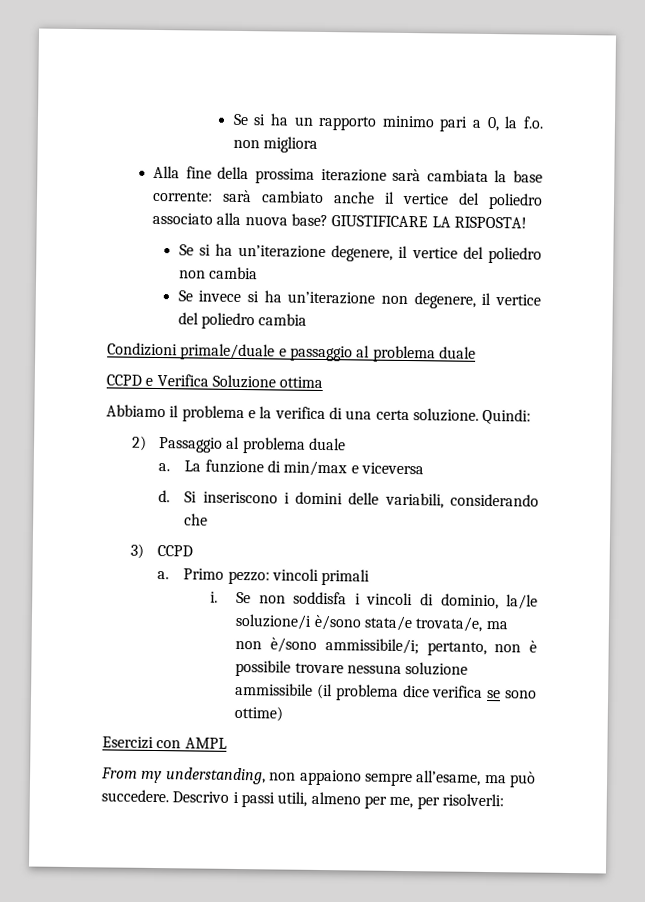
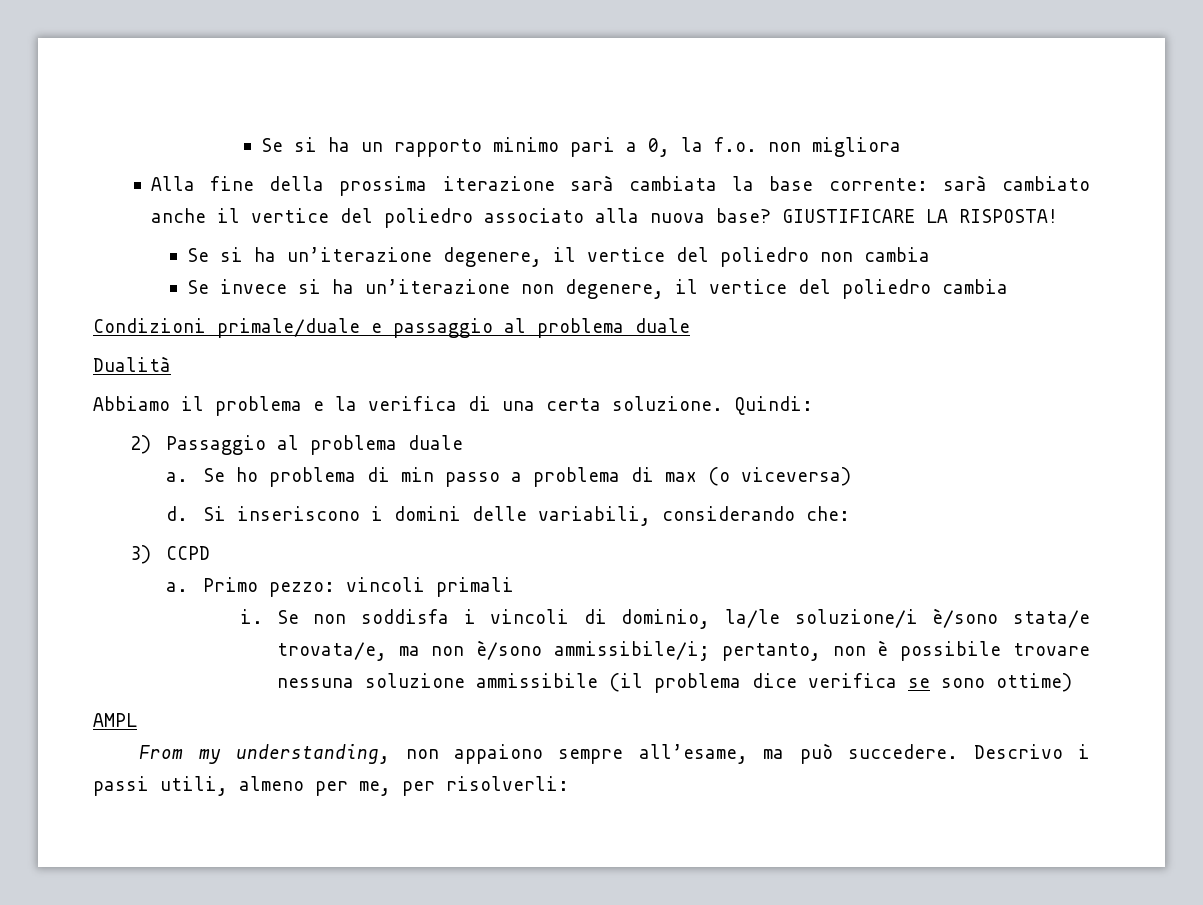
[106,374,324,389] CCPD e Verifica Soluzione ottima -> [93,356,171,372] Dualità
[184,459,425,477] La funzione di min/max e viceversa -> [203,467,852,487] Se ho problema di min passo a problema di max (o viceversa)
[184,513,209,526] che -> [806,506,851,521] che:
[102,736,182,749] Esercizi con -> (1072, 682) none

